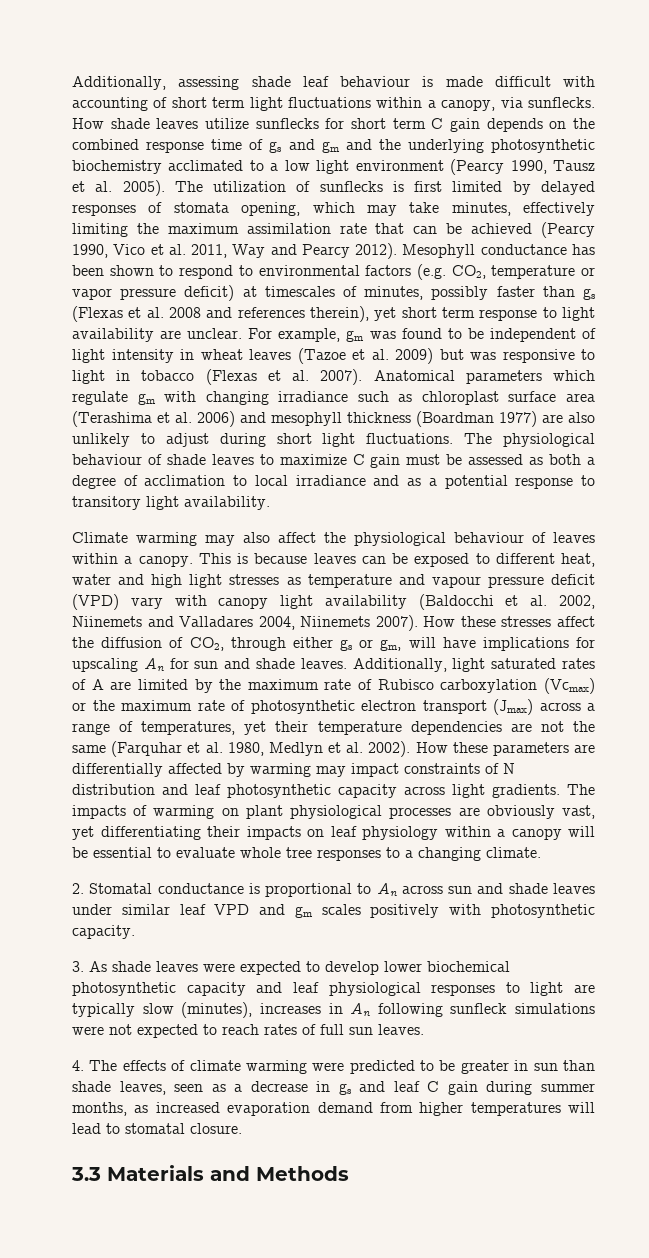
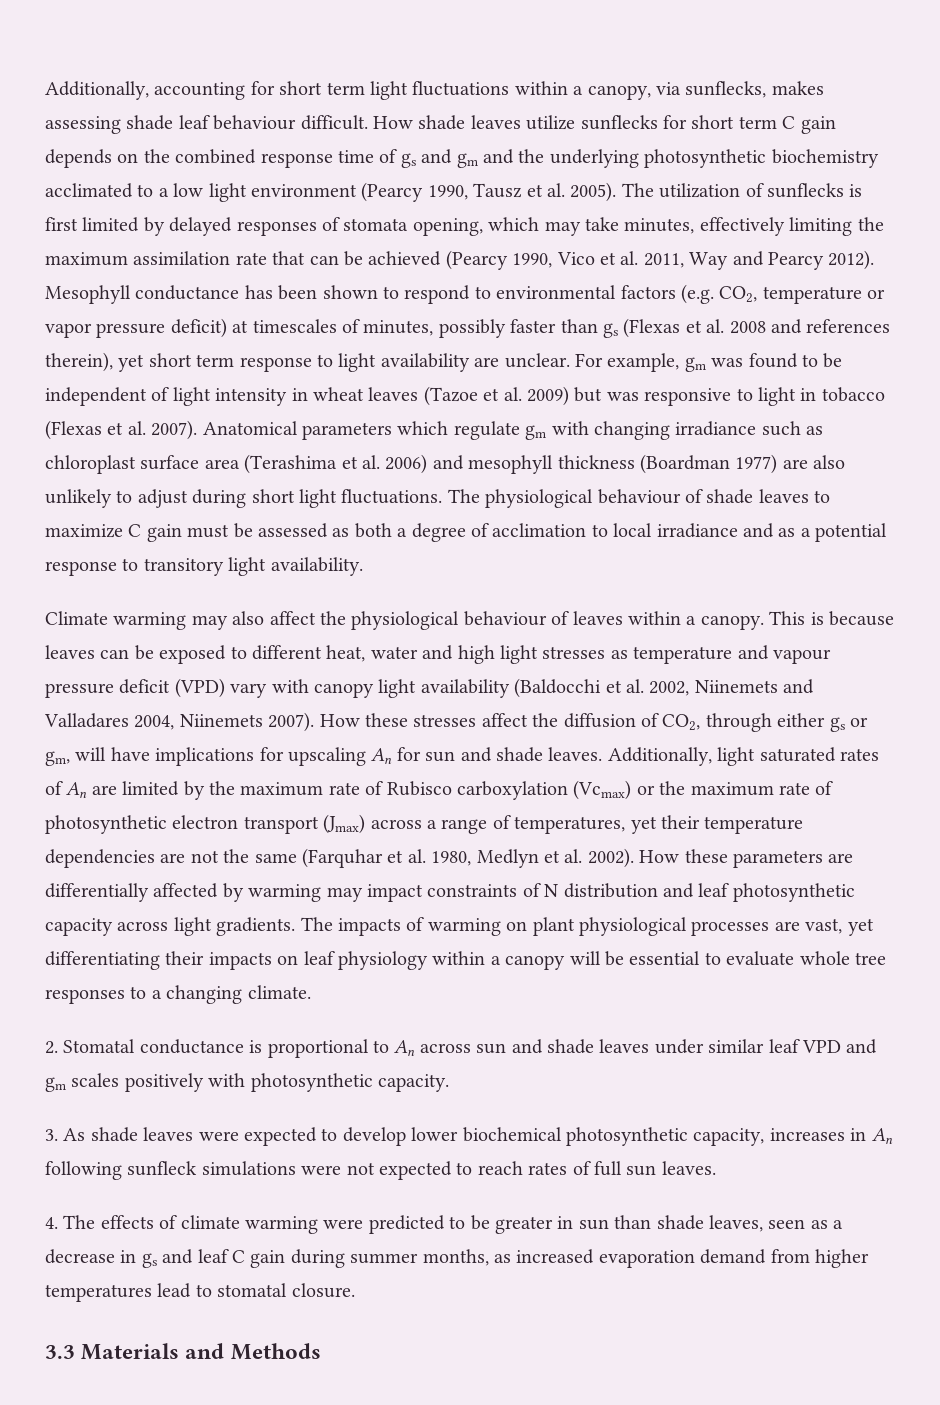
[72,76,595,90] [72,97,168,111] Additionally, assessing shade leaf behaviour is made difficult with accounting of -> [45,81,275,100] Additionally, accounting for
[527,97,595,108] sunflecks. -> [685,81,824,98] [45,115,368,134] sunflecks, makes assessing shade leaf behaviour difficult.
[91,679,104,690] A -> [66,782,88,798] An
[486,805,555,819] obviously -> (800, 926) none
[186,982,595,996] [72,1002,253,1018] capacity and leaf physiological responses to light are typically slow (minutes), -> [693,1128,765,1146] capacity,
[568,1102,595,1113] will -> (152, 1293) none

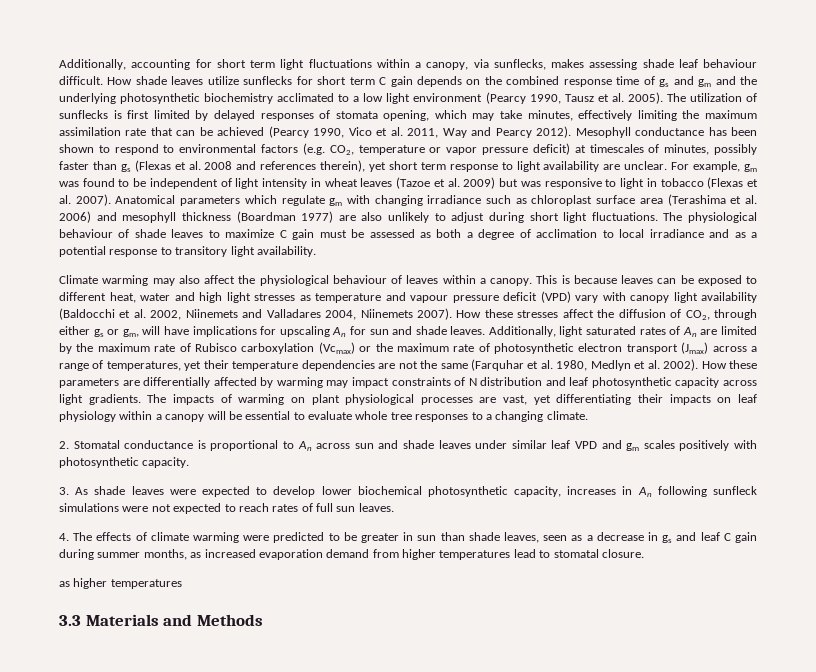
(355, 1290) none -> [59,578,182,589] // as higher temperatures

